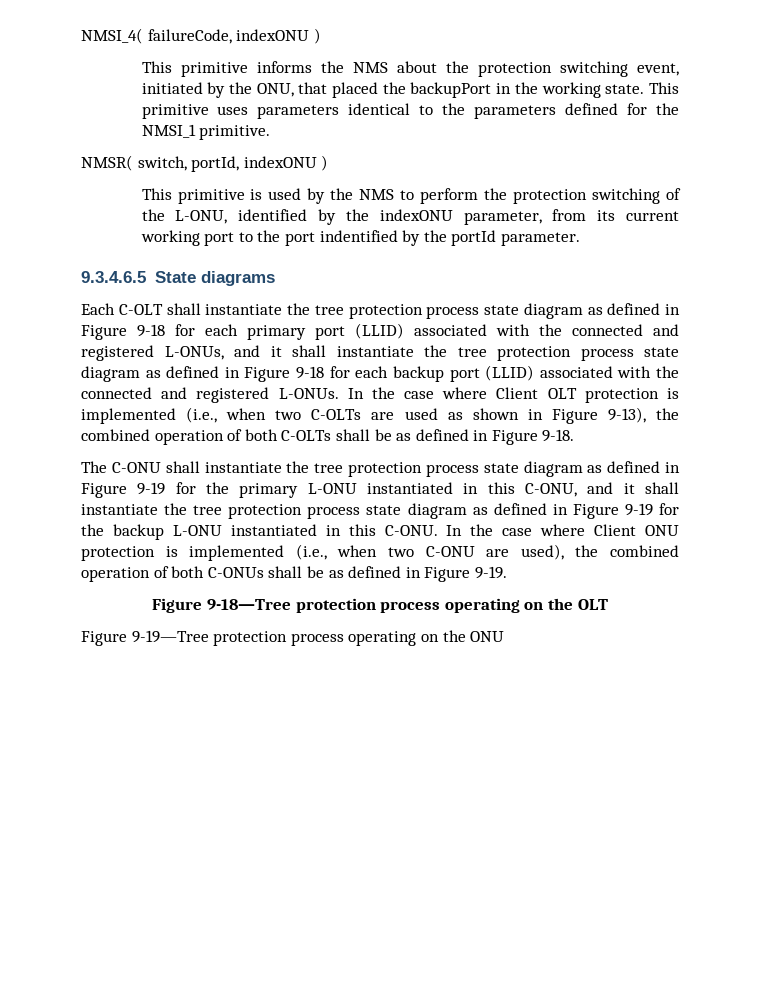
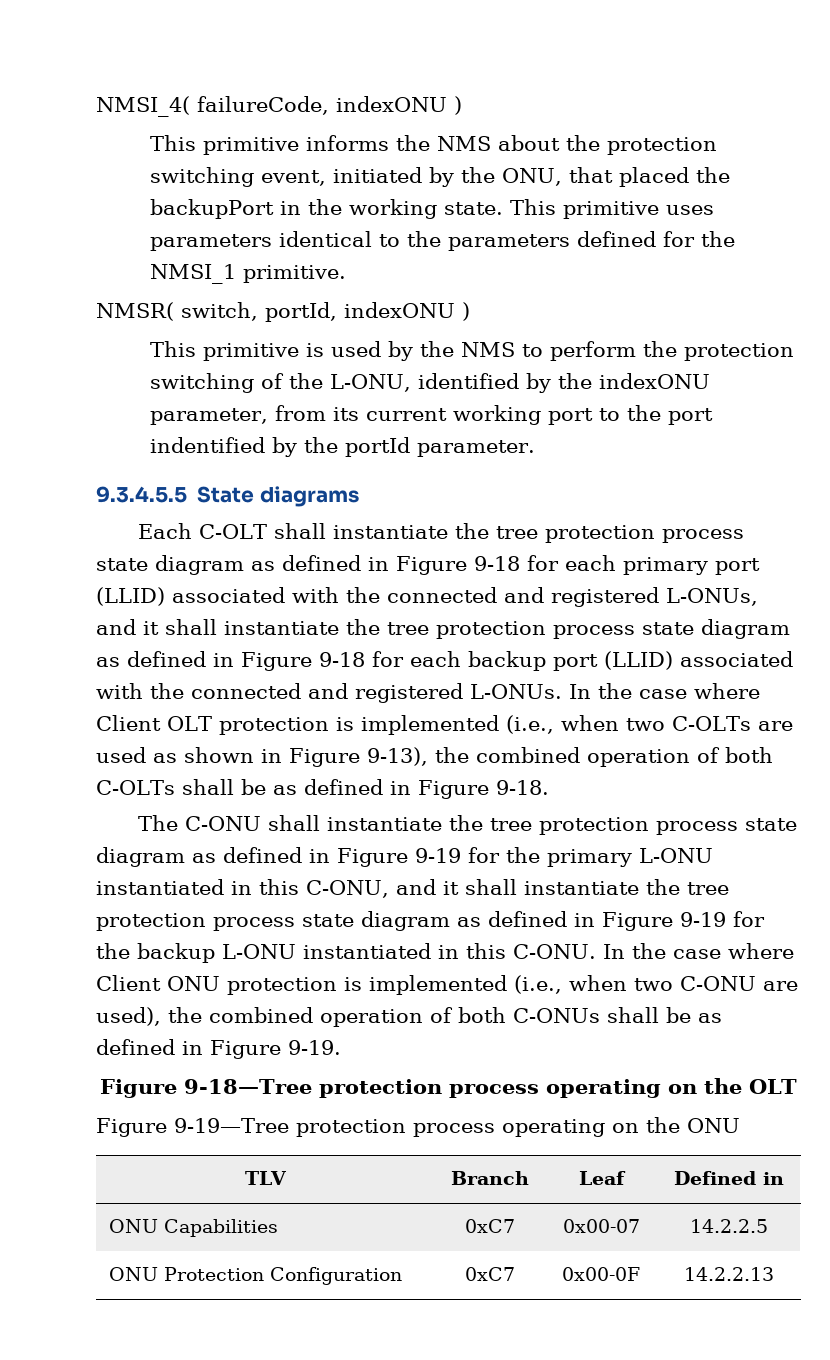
[81,271,146,283] 9.3.4.6.5 -> [96,486,187,503] 9.3.4.5.5
(505, 636) none -> [244,1171,288,1185] [451,1171,529,1185] [578,1171,626,1185] [673,1171,784,1185] [109,1219,279,1237] [465,1219,515,1233] [562,1219,640,1233] [689,1219,768,1233] [109,1267,403,1285] [465,1267,515,1281] [562,1267,640,1281] [683,1267,774,1281] // TLV | Branch | Leaf | Defined in // ONU Capabilities | 0xC7 | 0x00-07 | 14.2.2.5 // ONU Protection Configuration | 0xC7 | 0x00-0F | 14.2.2.13

